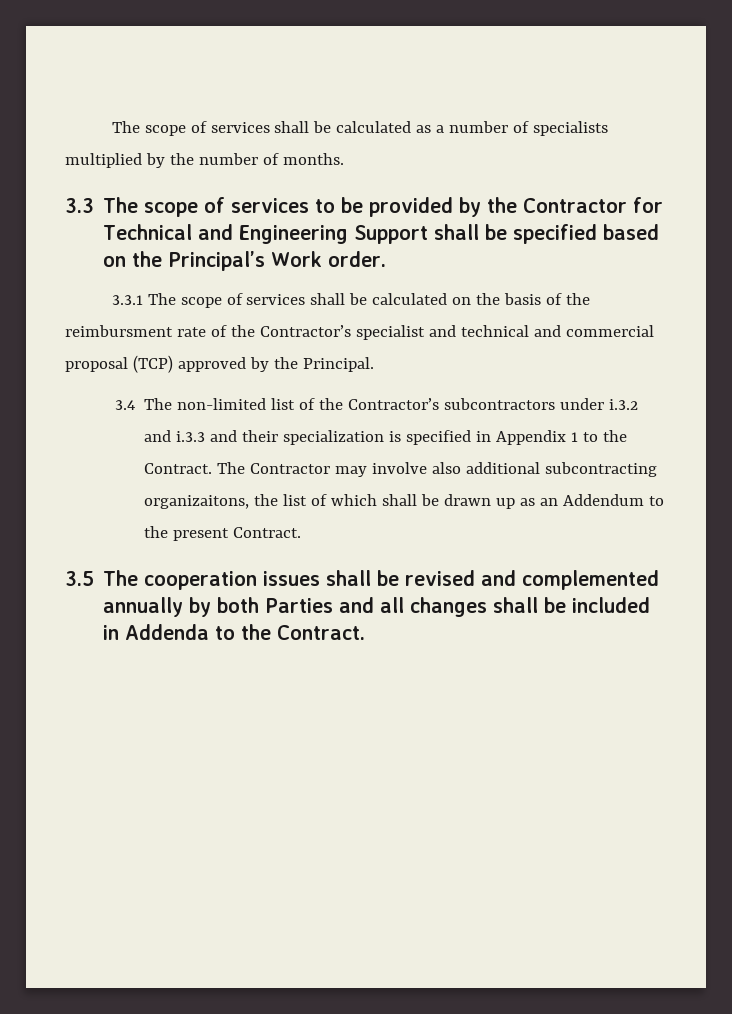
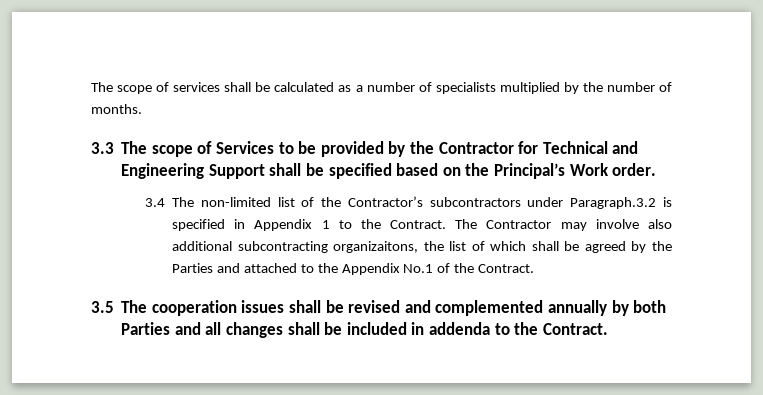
[231,198,310,213] services -> [216,141,275,154] Services
[111,293,591,308] [65,325,654,340] [65,355,374,373] // 3.3.1 The scope of services shall be calculated on the basis of the reimbursment rate of the Contractor’s specialist and technical and commercial proposal (TCP) approved by the Principal. -> (657, 169) none
[609,399,639,410] [144,430,385,445] i.3.2 and i.3.3 and their specialization -> [570,197,657,209] Paragraph.3.2
[444,494,665,509] [144,526,230,541] drawn up as an Addendum to the present -> [584,241,672,253] [171,263,475,275] agreed by the Parties and attached to the Appendix No.1 of the
[125,624,210,640] Addenda -> [428,322,490,335] addenda

